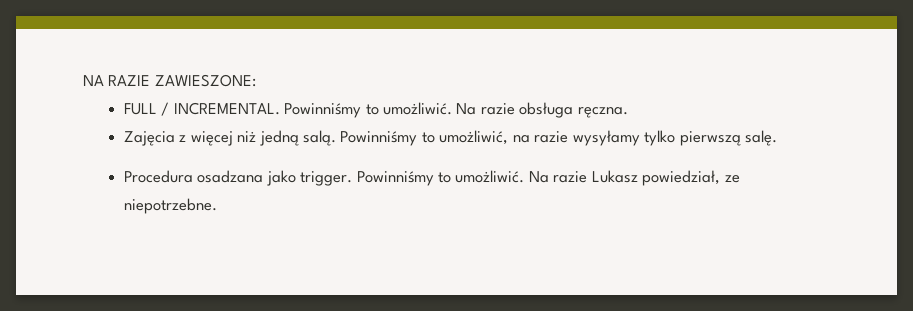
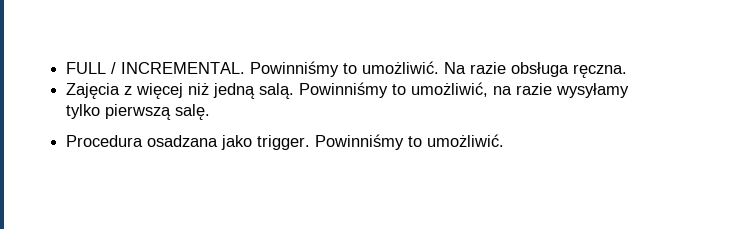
[83,74,256,87] NA RAZIE ZAWIESZONE: // -> (65, 68) none
[528,170,740,186] [123,198,217,214] Na razie Lukasz powiedział, ze niepotrzebne. -> (504, 140) none

